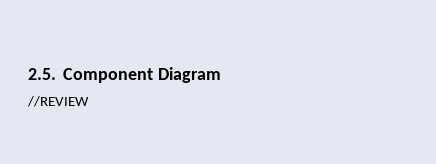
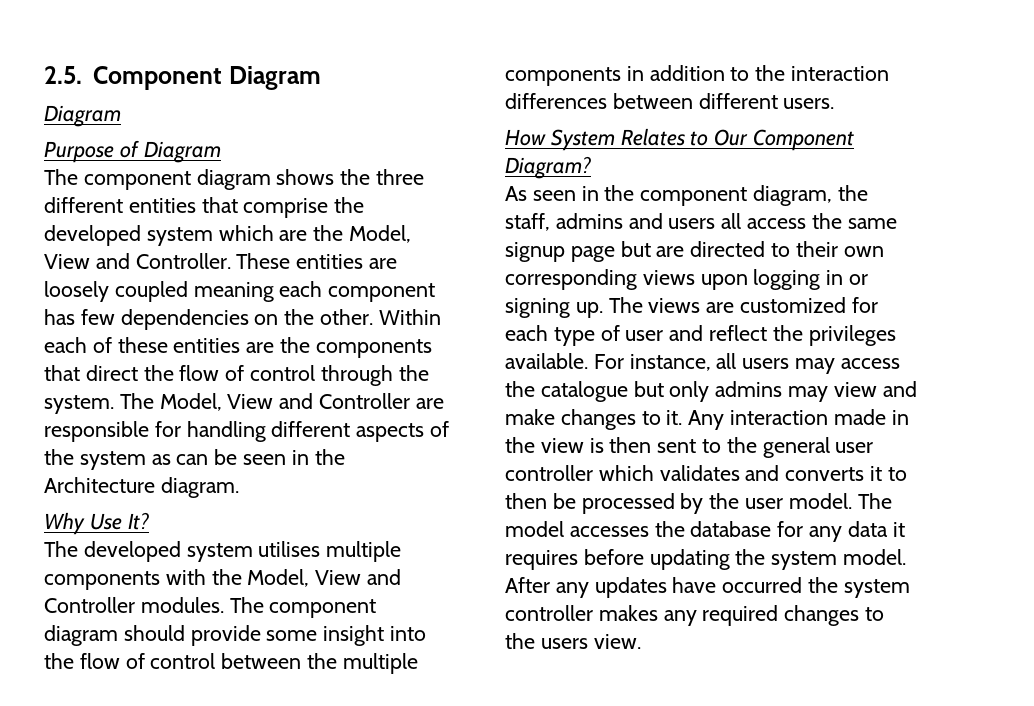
[27,96,89,107] //REVIEW -> [44,105,121,127] [44,140,221,163] [44,169,425,190] [44,197,365,218] [44,225,412,246] [44,253,398,269] [44,281,436,302] [44,309,441,330] [44,337,432,358] [44,365,429,386] [44,393,444,414] [44,421,450,442] [44,449,345,470] [44,477,239,498] [44,512,149,535] [44,541,402,562] [44,569,402,590] [44,597,377,618] [44,625,427,646] [44,653,418,674] [505,65,890,86] [505,93,835,109] [505,128,855,151] [505,156,591,179] [505,185,868,206] [505,213,897,231] [505,241,884,262] [505,269,869,290] [505,297,878,318] [505,325,896,346] [505,353,900,374] [505,381,917,402] [505,409,909,430] [505,437,874,458] [505,465,907,481] [505,493,892,514] [505,521,905,542] [505,549,907,570] [505,577,910,598] [505,605,885,626] [505,633,641,649] Diagram // Purpose of Diagram // The component diagram shows the three different entities that comprise the developed system which are the Model, View and Controller. These entities are loosely coupled meaning each component has few dependencies on the other. Within each of these entities are the components that direct the flow of control through the system. The Model, View and Controller are responsible for handling different aspects of the system as can be seen in the Architecture diagram. // Why Use It? // The developed system utilises multiple components with the Model, View and Controller modules. The component diagram should provide some insight into the flow of control between the multiple components in addition to the interaction differences between different users. // How System Relates to Our Component Diagram? // As seen in the component diagram, the staff, admins and users all access the same signup page but are directed to their own corresponding views upon logging in or signing up. The views are customized for each type of user and reflect the privileges available. For instance, all users may access the catalogue but only admins may view and make changes to it. Any interaction made in the view is then sent to the general user controller which validates and converts it to then be processed by the user model. The model accesses the database for any data it requires before updating the system model. After any updates have occurred the system controller makes any required changes to the users view.

